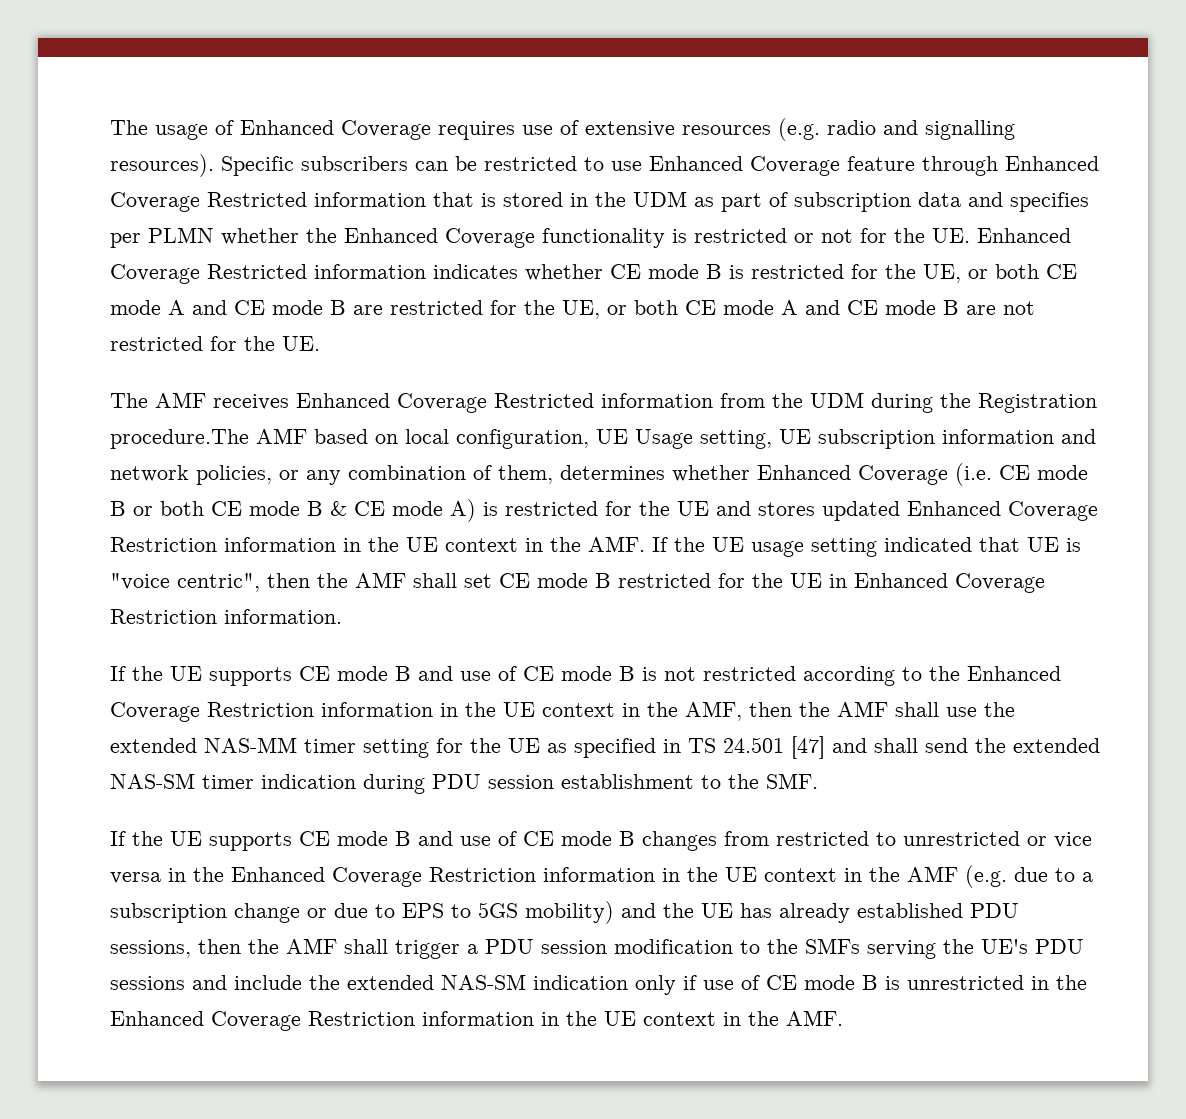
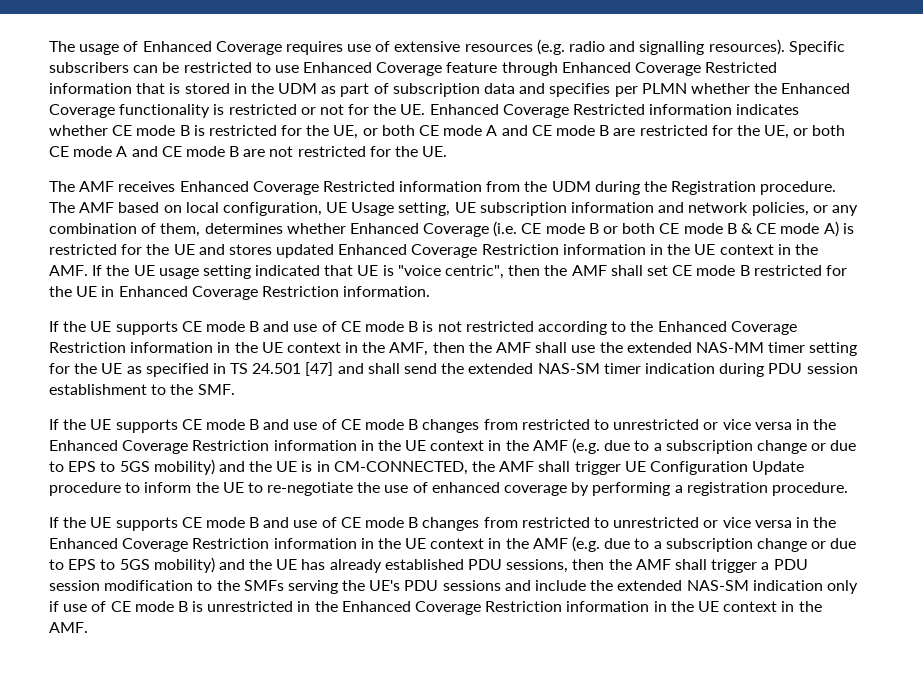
[110,429,249,449] procedure.The -> [760,181,837,195] [49,202,75,213] procedure. The
(818, 781) none -> [49,419,837,433] [49,438,857,454] [49,459,805,475] [49,482,848,496] // If the UE supports CE mode B and use of CE mode B changes from restricted to unrestricted or vice versa in the Enhanced Coverage Restriction information in the UE context in the AMF (e.g. due to a subscription change or due to EPS to 5GS mobility) and the UE is in CM-CONNECTED, the AMF shall trigger UE Configuration Update procedure to inform the UE to re-negotiate the use of enhanced coverage by performing a registration procedure.

